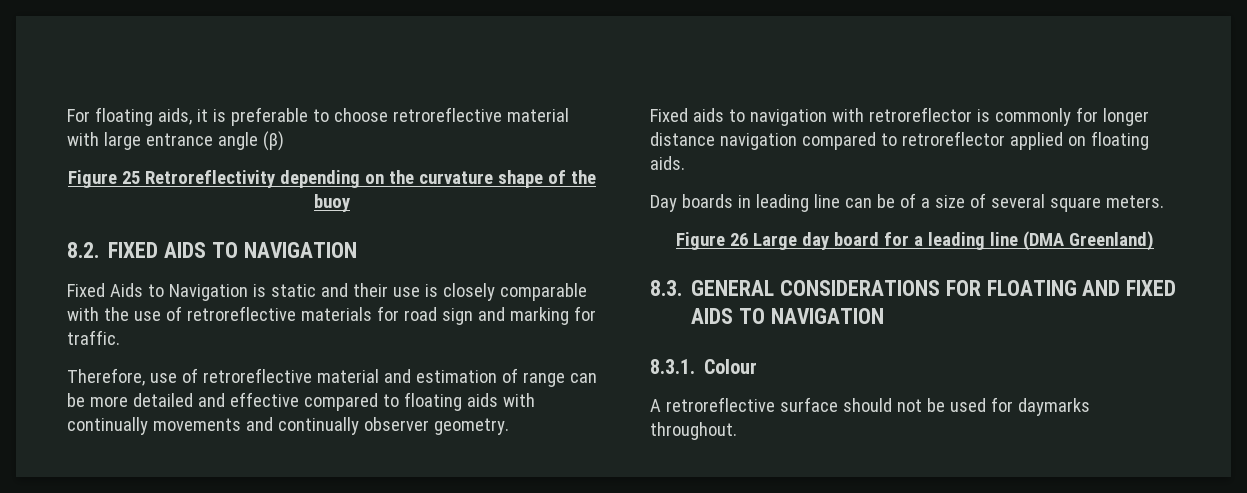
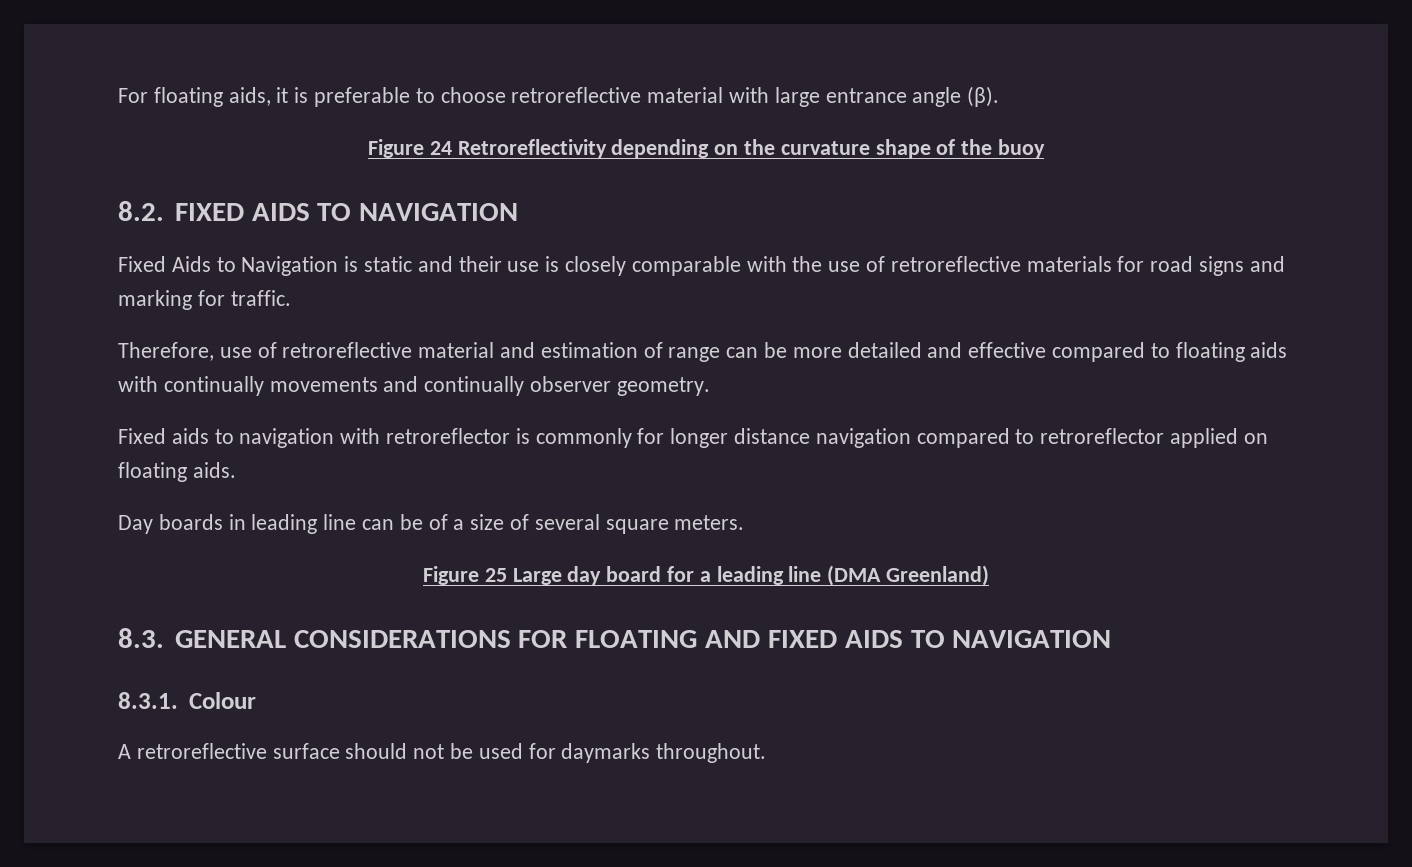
[262,131,284,151] [68,170,141,188] (β) // Figure 25 -> [967,86,1000,107] [367,139,452,158] (β). // Figure 24
[441,308,473,325] sign -> [1199,256,1245,276] signs
[730,233,749,246] 26 -> [484,568,507,582] 25

